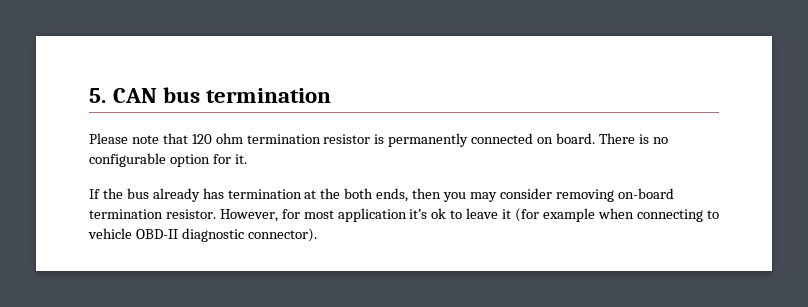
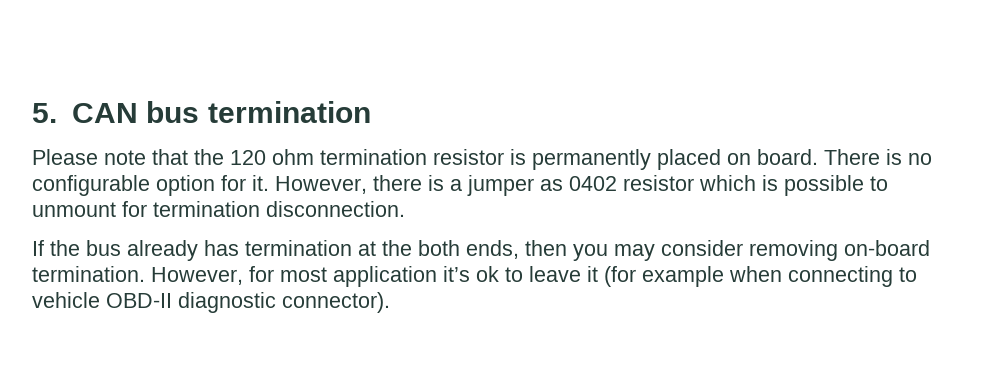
(188, 138) none -> [194,149,224,165] the
[471,133,534,144] connected -> [657,149,721,170] placed
(247, 159) none -> [275,175,888,196] [32,201,405,217] However, there is a jumper as 0402 resistor which is possible to unmount for termination disconnection.
[89,209,216,219] termination resistor. -> [32,266,145,282] termination.

